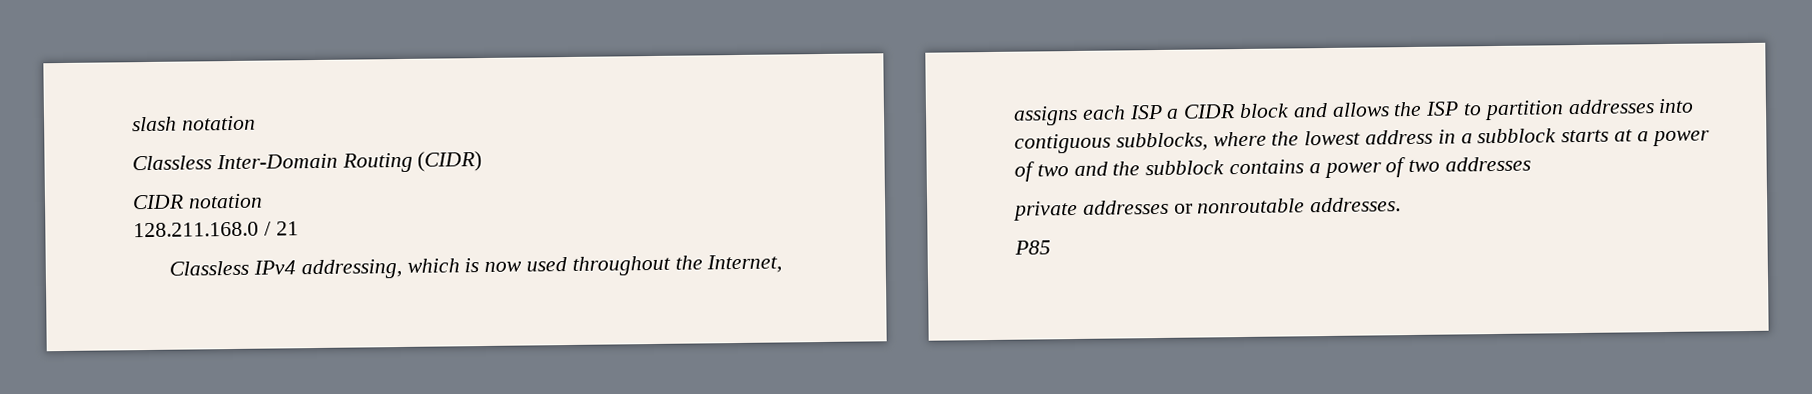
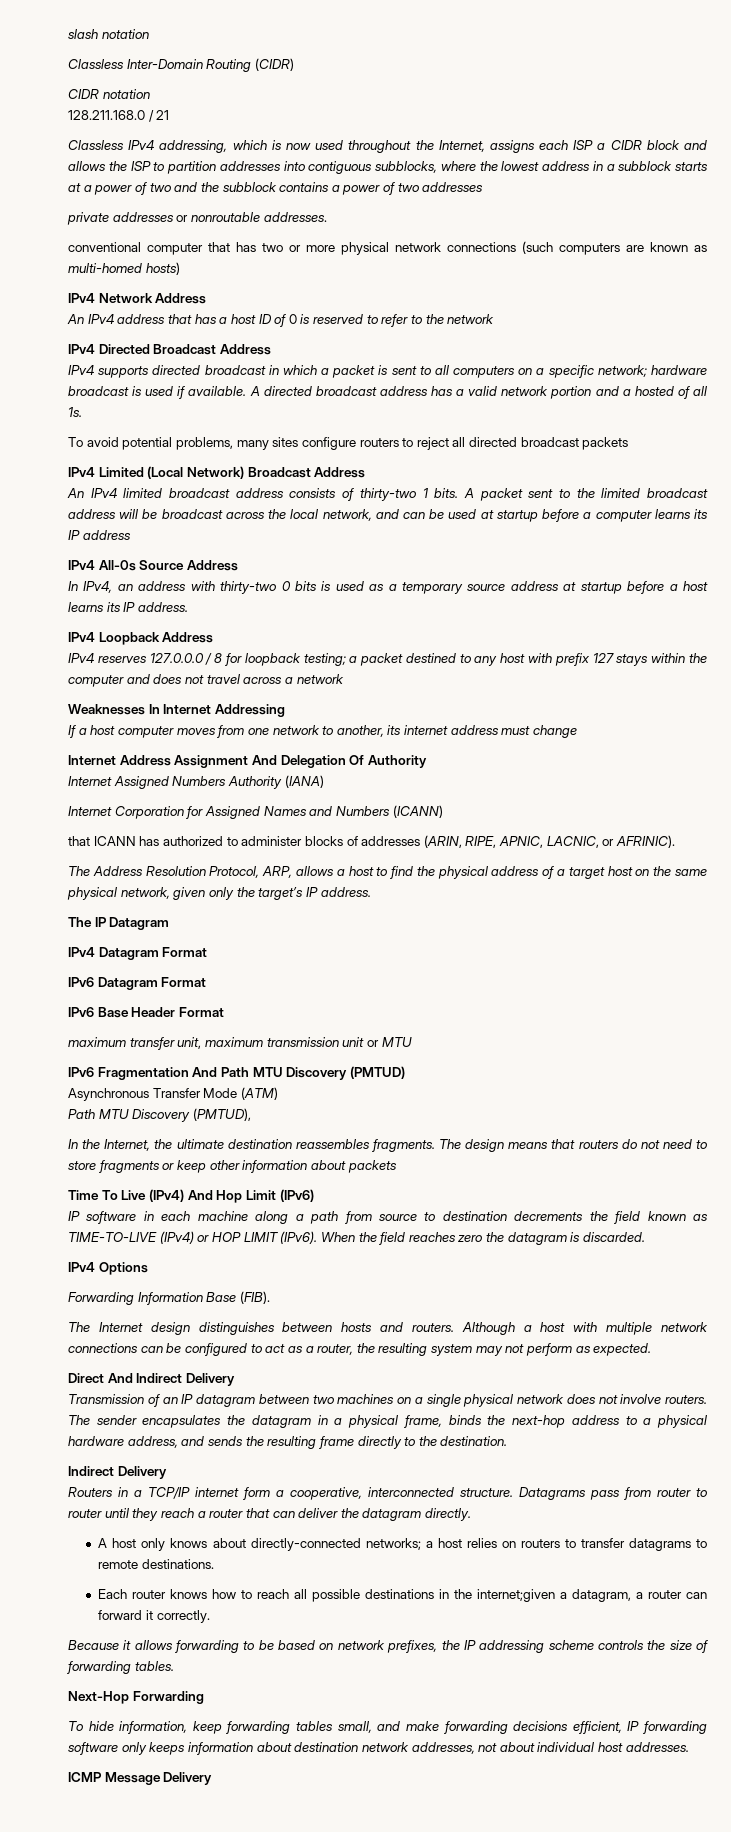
[1014,240,1051,255] P85 -> [68,241,707,255] [68,262,180,275] [68,293,207,304] [67,314,495,327] [68,344,271,355] [68,365,707,378] [68,386,707,399] [68,407,82,417] [68,437,629,450] [68,466,366,479] [67,488,708,501] [68,509,708,522] [68,530,131,540] [68,560,238,571] [68,581,709,594] [68,602,188,612] [68,632,214,645] [68,653,707,666] [68,674,344,687] [68,704,285,717] [68,725,578,738] [68,755,427,768] [68,775,324,789] [68,805,443,819] [68,835,676,848] [68,866,707,879] [67,887,371,900] [68,917,170,930] [68,947,208,960] [68,977,207,990] [68,1007,224,1018] [68,1037,412,1050] [68,1066,405,1080] [68,1087,278,1101] [68,1108,251,1122] [68,1139,707,1152] [68,1160,397,1173] [68,1189,314,1203] [68,1211,708,1224] [68,1231,646,1245] [68,1262,148,1275] [68,1291,270,1305] [68,1322,708,1335] [68,1343,652,1356] [68,1373,235,1386] [68,1394,707,1407] [68,1415,708,1428] [68,1436,508,1449] [68,1466,167,1479] [68,1487,707,1500] [68,1508,472,1521] [98,1538,708,1551] [98,1559,214,1569] [98,1589,707,1602] [98,1610,210,1623] [68,1640,709,1653] [67,1661,174,1674] [68,1691,204,1704] [68,1721,708,1734] [68,1742,689,1755] [68,1772,213,1785] conventional computer that has two or more physical network connections (such computers are known as multi-homed hosts) // IPv4 Network Address // An IPv4 address that has a host ID of 0 is reserved to refer to the network // IPv4 Directed Broadcast Address // IPv4 supports directed broadcast in which a packet is sent to all computers on a specific network; hardware broadcast is used if available. A directed broadcast address has a valid network portion and a hosted of all 1s. // To avoid potential problems, many sites configure routers to reject all directed broadcast packets // IPv4 Limited (Local Network) Broadcast Address // An IPv4 limited broadcast address consists of thirty-two 1 bits. A packet sent to the limited broadcast address will be broadcast across the local network, and can be used at startup before a computer learns its IP address // IPv4 All-0s Source Address // In IPv4, an address with thirty-two 0 bits is used as a temporary source address at startup before a host learns its IP address. // IPv4 Loopback Address // IPv4 reserves 127.0.0.0 / 8 for loopback testing; a packet destined to any host with prefix 127 stays within the computer and does not travel across a network // Weaknesses In Internet Addressing // If a host computer moves from one network to another, its internet address must change // Internet Address Assignment And Delegation Of Authority // Internet Assigned Numbers Authority (IANA) // Internet Corporation for Assigned Names and Numbers (ICANN) // that ICANN has authorized to administer blocks of addresses (ARIN, RIPE, APNIC, LACNIC, or AFRINIC). // The Address Resolution Protocol, ARP, allows a host to find the physical address of a target host on the same physical network, given only the target’s IP address. // The IP Datagram // IPv4 Datagram Format // IPv6 Datagram Format // IPv6 Base Header Format // maximum transfer unit, maximum transmission unit or MTU // IPv6 Fragmentation And Path MTU Discovery (PMTUD) // Asynchronous Transfer Mode (ATM) // Path MTU Discovery (PMTUD), // In the Internet, the ultimate destination reassembles fragments. The design means that routers do not need to store fragments or keep other information about packets // Time To Live (IPv4) And Hop Limit (IPv6) // IP software in each machine along a path from source to destination decrements the field known as TIME-TO-LIVE (IPv4) or HOP LIMIT (IPv6). When the field reaches zero the datagram is discarded. // IPv4 Options // Forwarding Information Base (FIB). // The Internet design distinguishes between hosts and routers. Although a host with multiple network connections can be configured to act as a router, the resulting system may not perform as expected. // Direct And Indirect Delivery // Transmission of an IP datagram between two machines on a single physical network does not involve routers. The sender encapsulates the datagram in a physical frame, binds the next-hop address to a physical hardware address, and sends the resulting frame directly to the destination. // Indirect Delivery // Routers in a TCP/IP internet form a cooperative, interconnected structure. Datagrams pass from router to router until they reach a router that can deliver the datagram directly. // A host only knows about directly-connected networks; a host relies on routers to transfer datagrams to remote destinations. // Each router knows how to reach all possible destinations in the internet;given a datagram, a router can forward it correctly. // Because it allows forwarding to be based on network prefixes, the IP addressing scheme controls the size of forwarding tables. // Next-Hop Forwarding // To hide information, keep forwarding tables small, and make forwarding decisions efficient, IP forwarding software only keeps information about destination network addresses, not about individual host addresses. // ICMP Message Delivery

